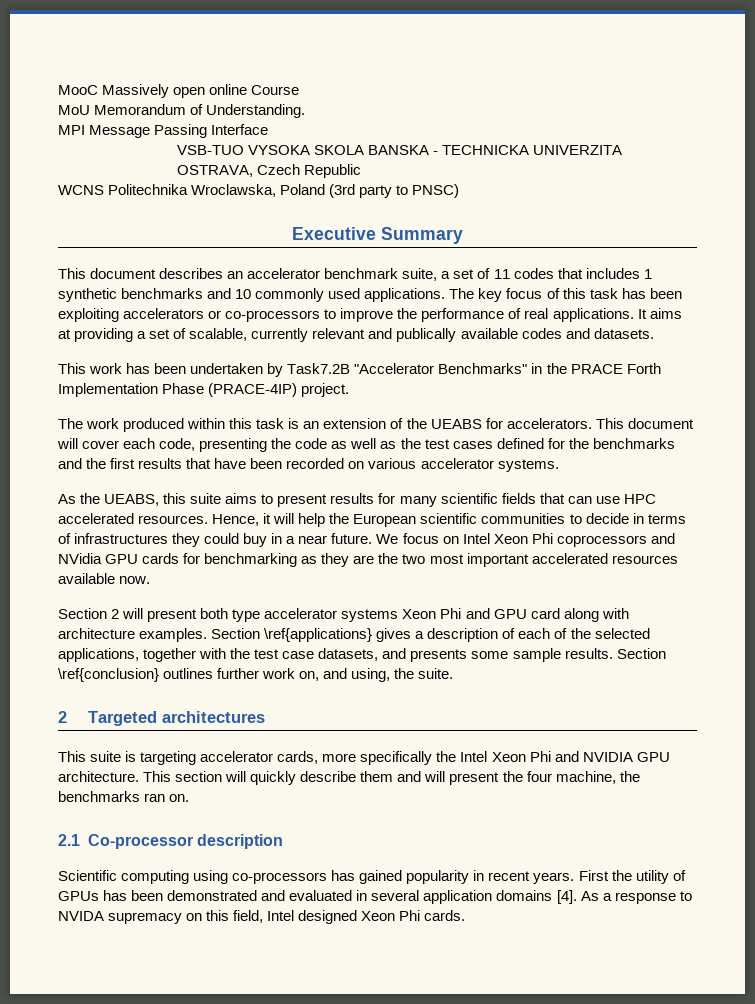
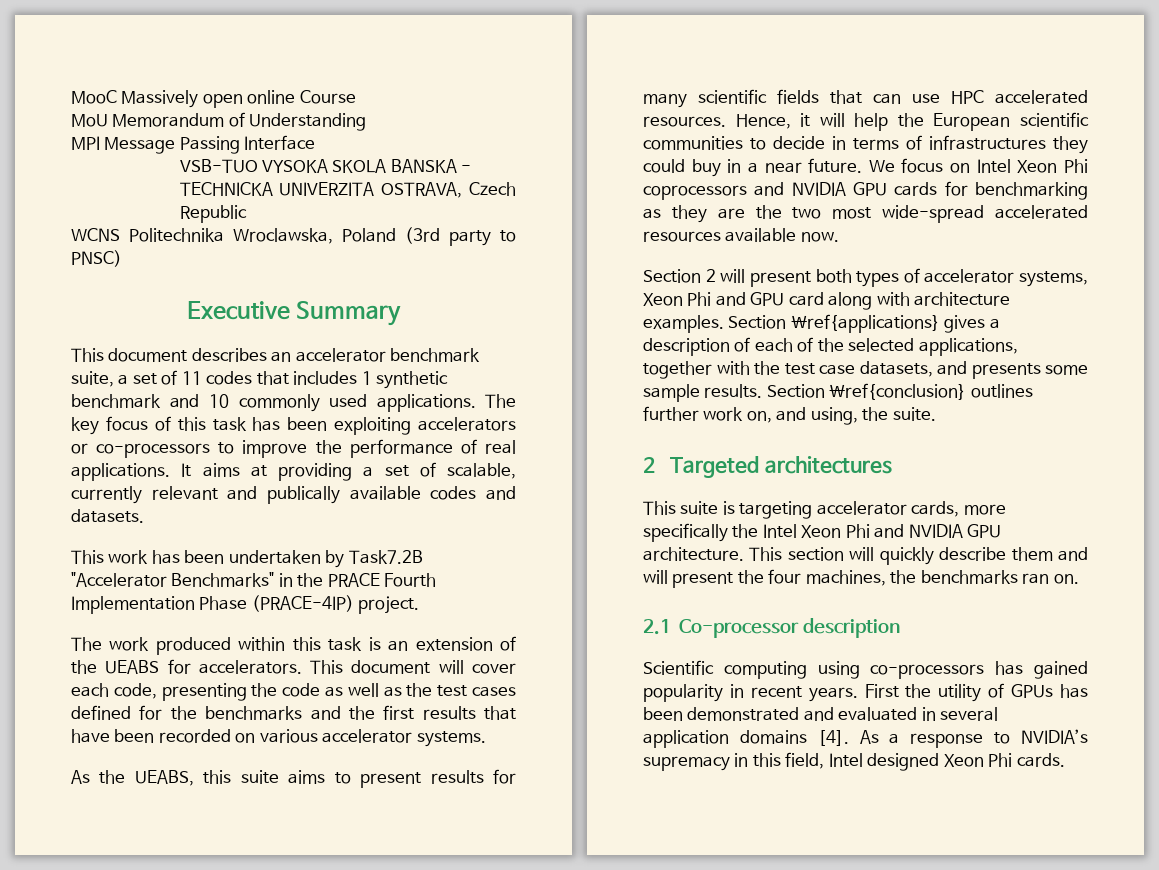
[206,104,306,118] Understanding. -> [249,113,367,131] Understanding
[121,288,204,299] benchmarks -> [71,394,161,408] benchmark
[626,363,661,374] Forth -> [384,573,437,587] Fourth
[58,553,102,564] NVidia -> [791,182,846,196] NVIDIA
[466,553,529,567] important -> [882,205,985,223] wide-spread
[232,608,399,622] type accelerator systems -> [856,268,1088,287] types of accelerator systems,
[555,771,616,784] machine, -> [805,570,886,586] machines,
[58,911,203,924] NVIDA supremacy on -> [1021,729,1088,744] [643,753,749,771] NVIDIA’s supremacy in

